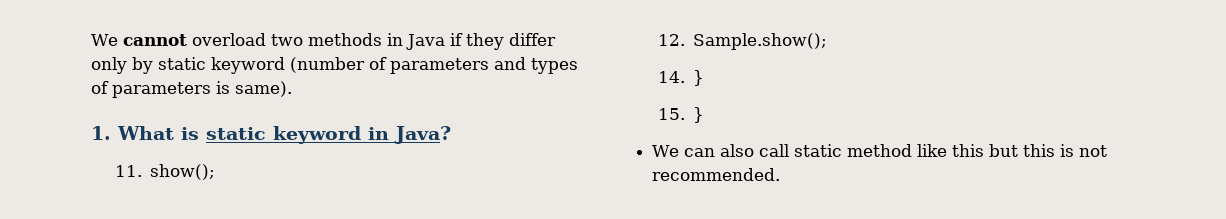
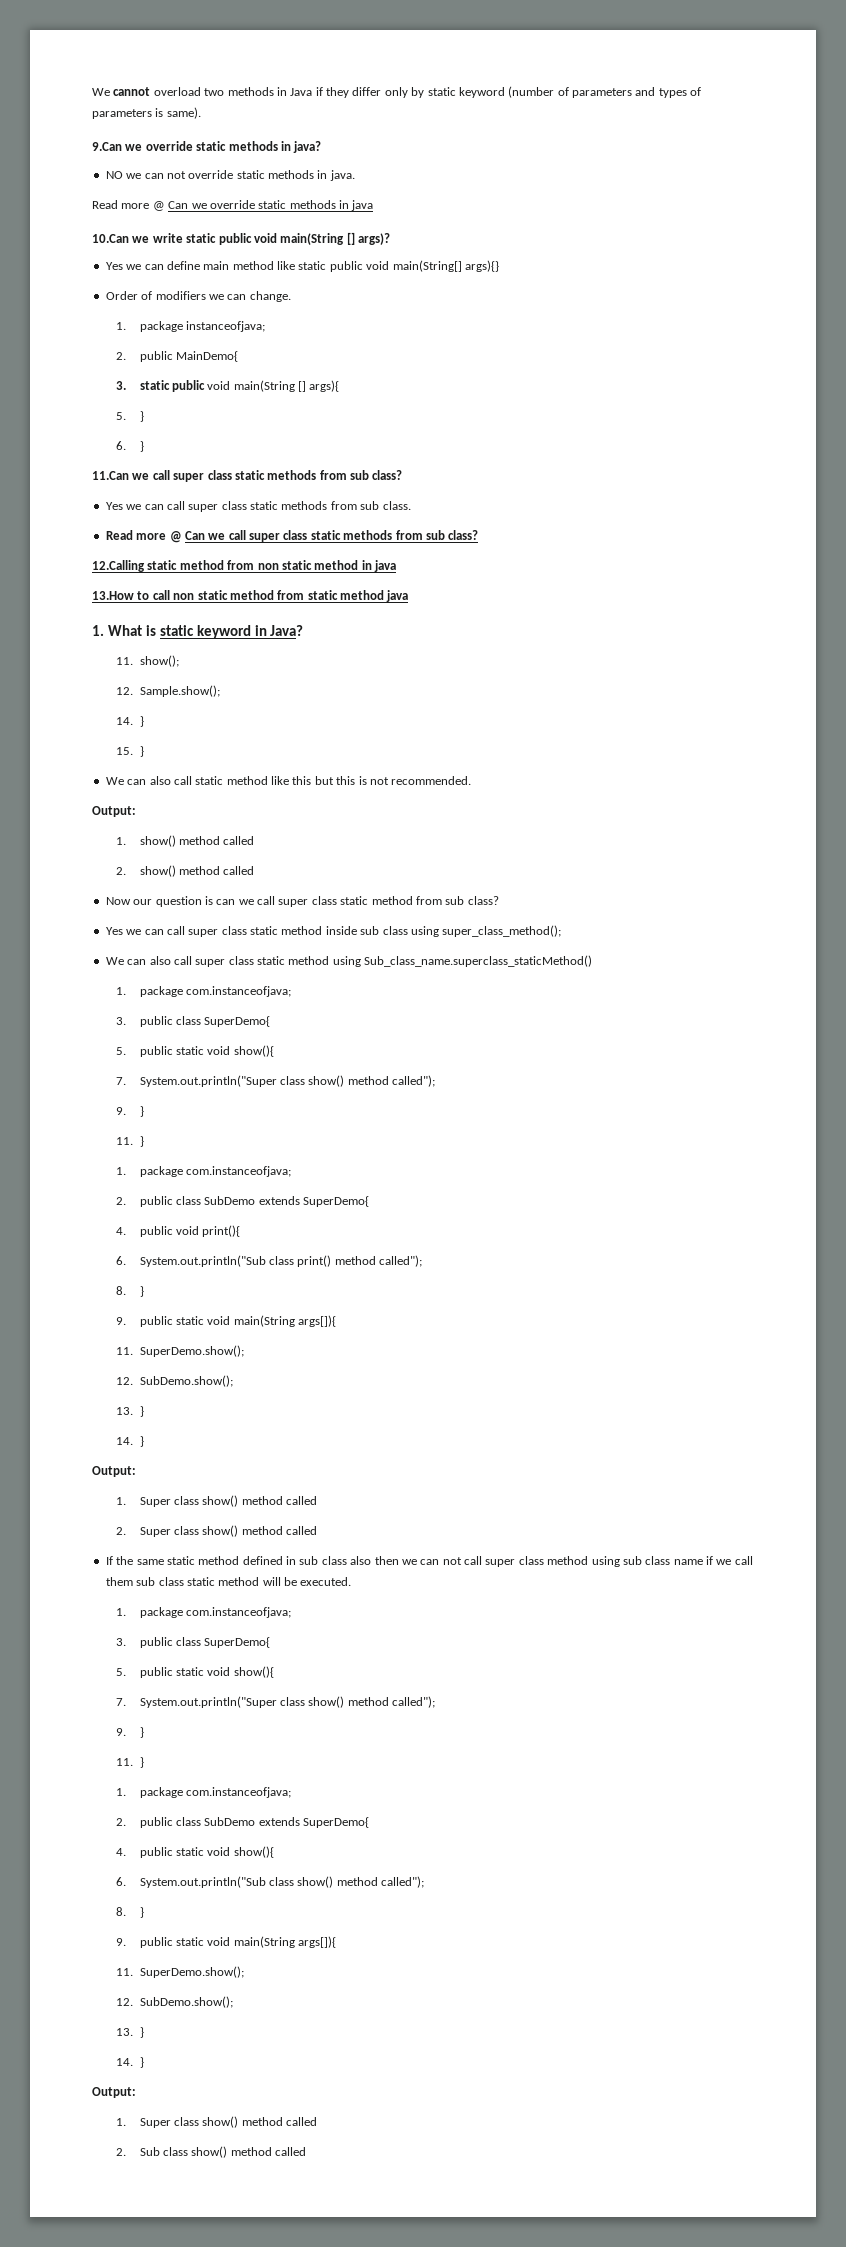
(292, 89) none -> [92,141,322,153] [105,170,355,181] [92,200,374,211] [92,232,390,245] [105,260,499,272] [105,291,291,302] [115,321,265,332] [115,351,238,362] [115,380,340,392] [115,411,144,422] [115,441,144,452] [92,470,403,482] [105,501,411,512] [105,530,479,543] [92,560,396,572] [92,590,409,602] // 9.Can we override static methods in java? // NO we can not override static methods in java. // Read more @ Can we override static methods in java // 10.Can we write static public void main(String [] args)? // Yes we can define main method like static public void main(String[] args){} // Order of modifiers we can change. // 1. package instanceofjava; // 2. public MainDemo{ // 3. static public void main(String [] args){ // 5. } // 6. } // 11.Can we call super class static methods from sub class? // Yes we can call super class static methods from sub class. // Read more @ Can we call super class static methods from sub class? // 12.Calling static method from non static method in java // 13.How to call non static method from static method java
(781, 174) none -> [92,806,136,817] [115,835,255,847] [115,865,255,877] [105,896,499,907] [105,925,562,937] [105,955,593,967] [115,986,291,997] [115,1016,271,1027] [115,1045,274,1057] [115,1075,436,1087] [115,1106,144,1117] [115,1136,144,1147] [115,1166,291,1177] [115,1196,370,1207] [115,1225,241,1237] [115,1255,423,1267] [115,1286,144,1297] [115,1315,337,1327] [115,1345,244,1357] [115,1375,233,1387] [115,1406,144,1417] [115,1436,144,1447] [92,1466,136,1477] [115,1495,318,1507] [115,1525,318,1537] [105,1556,753,1567] [105,1577,352,1586] [115,1607,291,1618] [115,1637,271,1648] [115,1666,274,1678] [115,1696,436,1708] [115,1727,144,1738] [115,1757,144,1768] [115,1787,291,1798] [115,1817,370,1828] [115,1846,274,1858] [115,1876,425,1888] [115,1907,144,1918] [115,1936,337,1948] [115,1966,244,1978] [115,1996,233,2008] [115,2027,144,2038] [115,2057,144,2068] [92,2087,136,2098] [115,2116,318,2128] [115,2146,307,2158] // Output: // 1. show() method called // 2. show() method called // Now our question is can we call super class static method from sub class? // Yes we can call super class static method inside sub class using super_class_method(); // We can also call super class static method using Sub_class_name.superclass_staticMethod() // 1. package com.instanceofjava; // 3. public class SuperDemo{ // 5. public static void show(){ // 7. System.out.println("Super class show() method called"); // 9. } // 11. } // 1. package com.instanceofjava; // 2. public class SubDemo extends SuperDemo{ // 4. public void print(){ // 6. System.out.println("Sub class print() method called"); // 8. } // 9. public static void main(String args[]){ // 11. SuperDemo.show(); // 12. SubDemo.show(); // 13. } // 14. } // Output: // 1. Super class show() method called // 2. Super class show() method called // If the same static method defined in sub class also then we can not call super class method using sub class name if we call them sub class static method will be executed. // 1. package com.instanceofjava; // 3. public class SuperDemo{ // 5. public static void show(){ // 7. System.out.println("Super class show() method called"); // 9. } // 11. } // 1. package com.instanceofjava; // 2. public class SubDemo extends SuperDemo{ // 4. public static void show(){ // 6. System.out.println("Sub class show() method called"); // 8. } // 9. public static void main(String args[]){ // 11. SuperDemo.show(); // 12. SubDemo.show(); // 13. } // 14. } // Output: // 1. Super class show() method called // 2. Sub class show() method called

